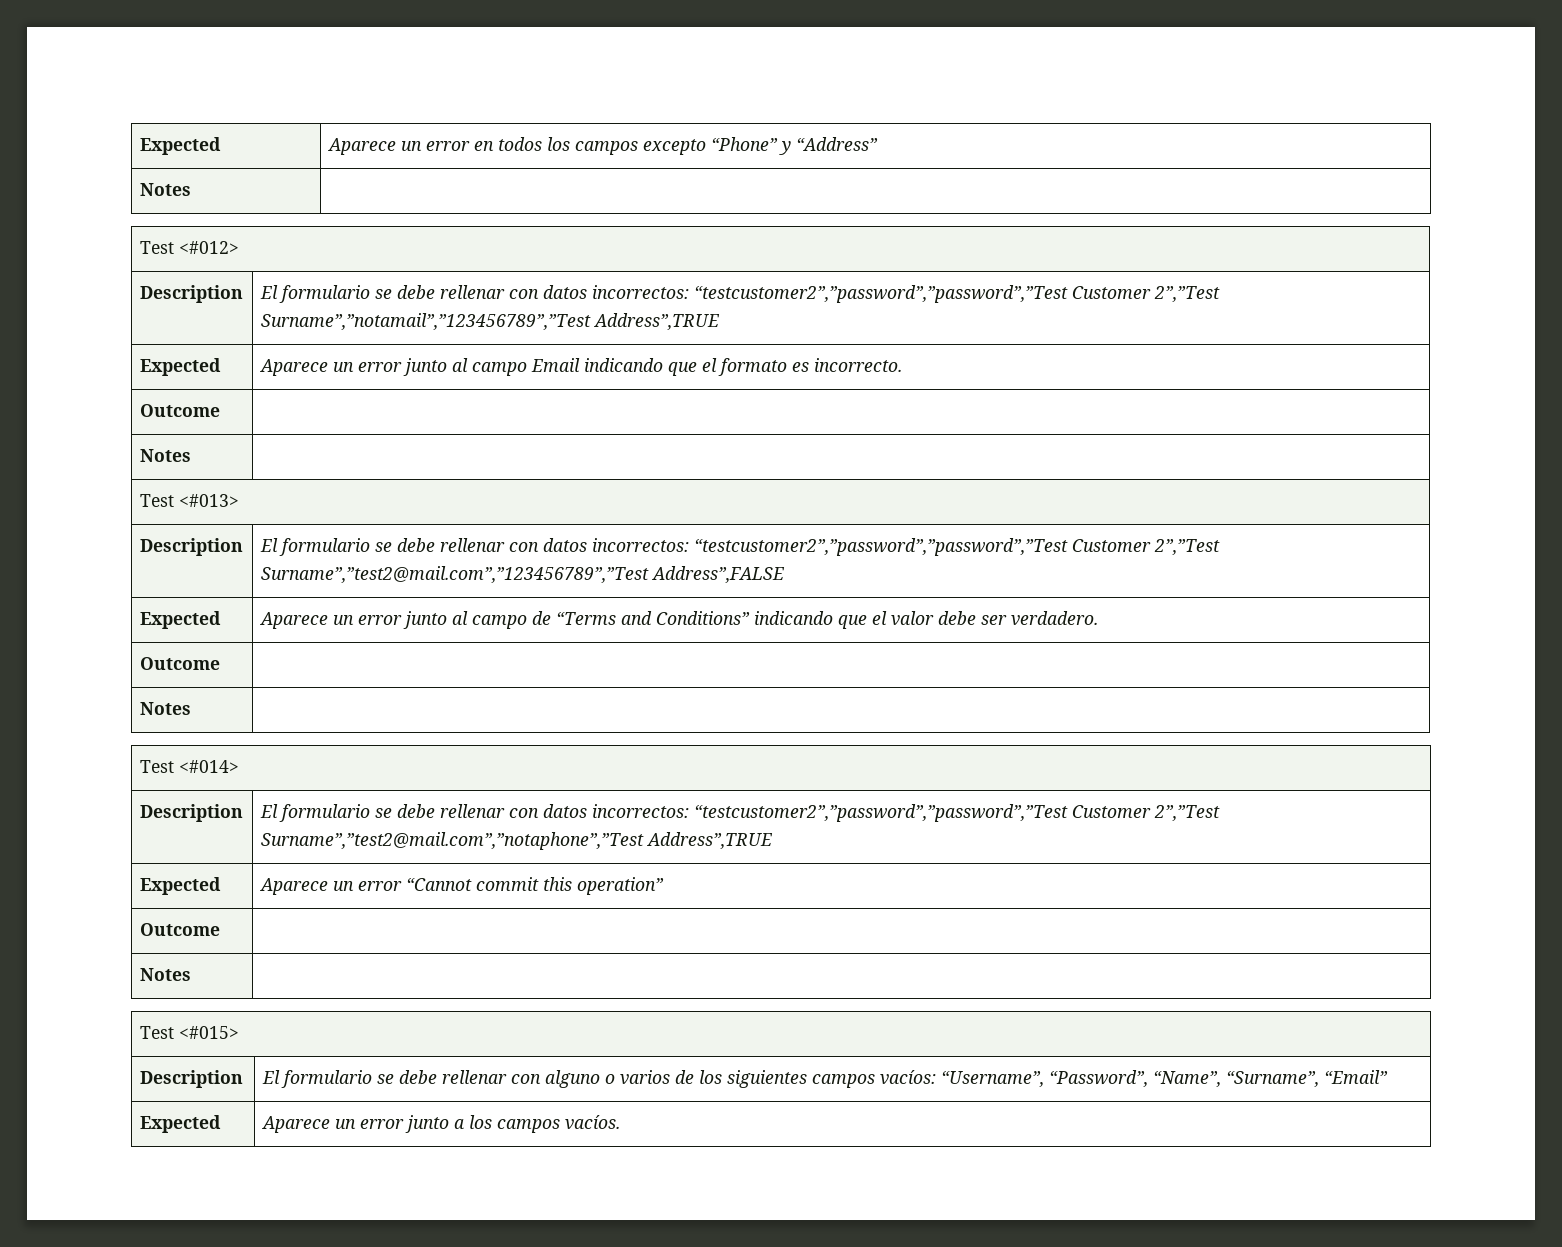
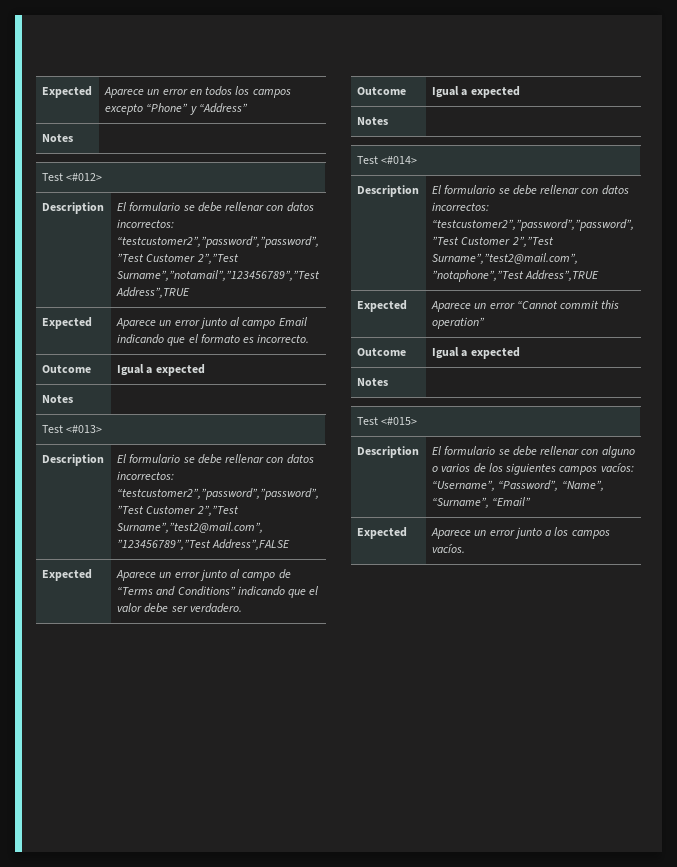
(220, 410) none -> [117,364,205,376] Igual a expected
(220, 663) none -> [432,86,520,98] Igual a expected
(220, 929) none -> [432,347,520,359] Igual a expected

